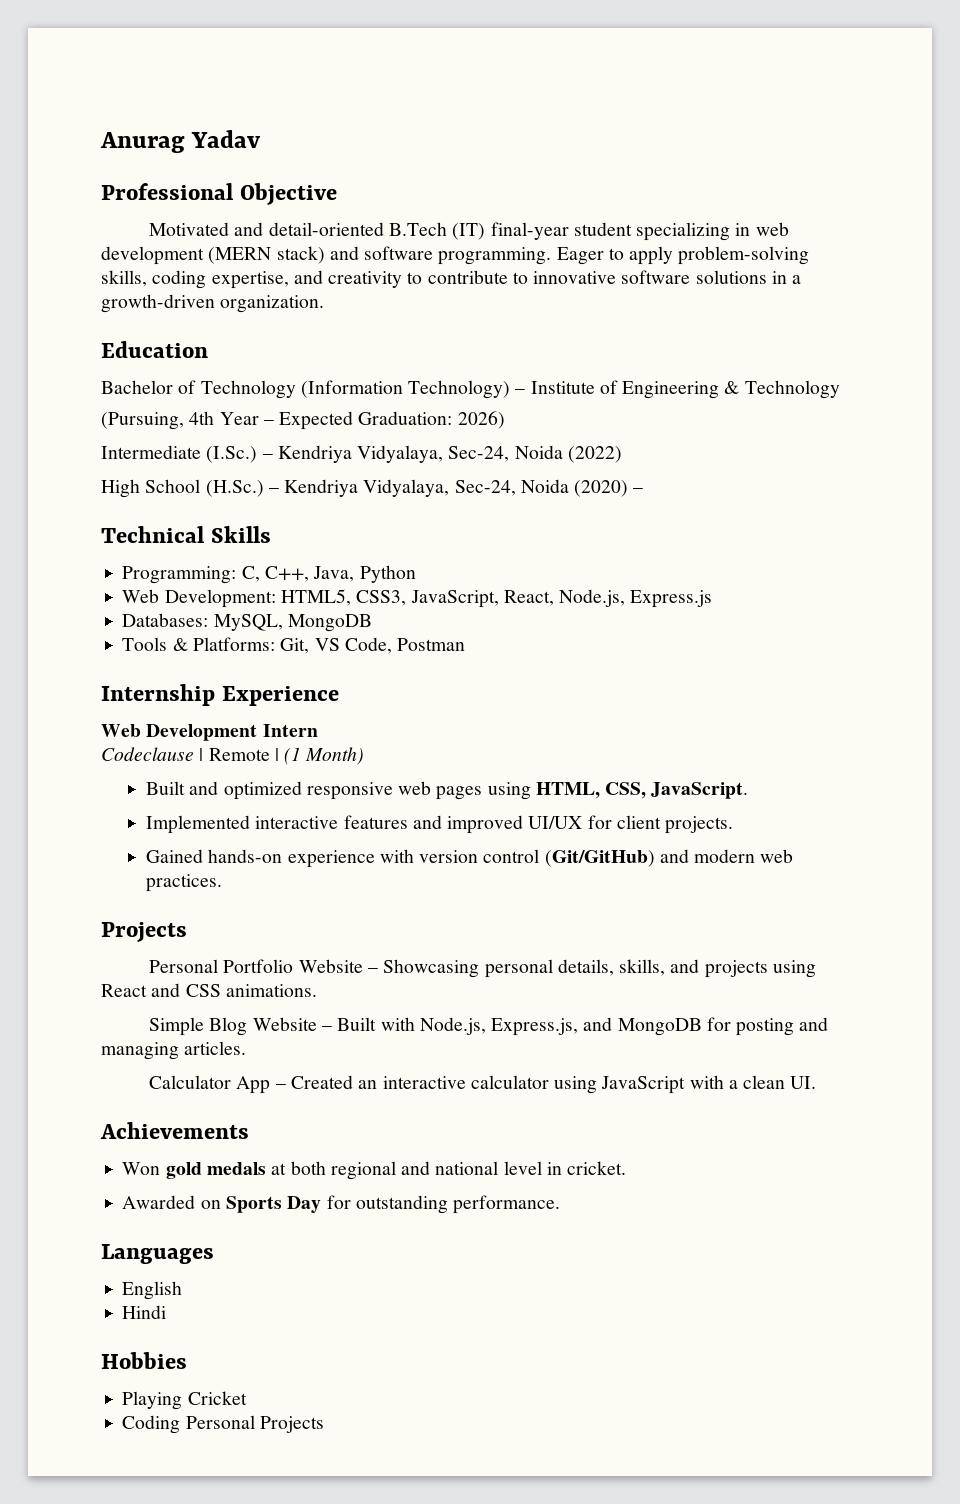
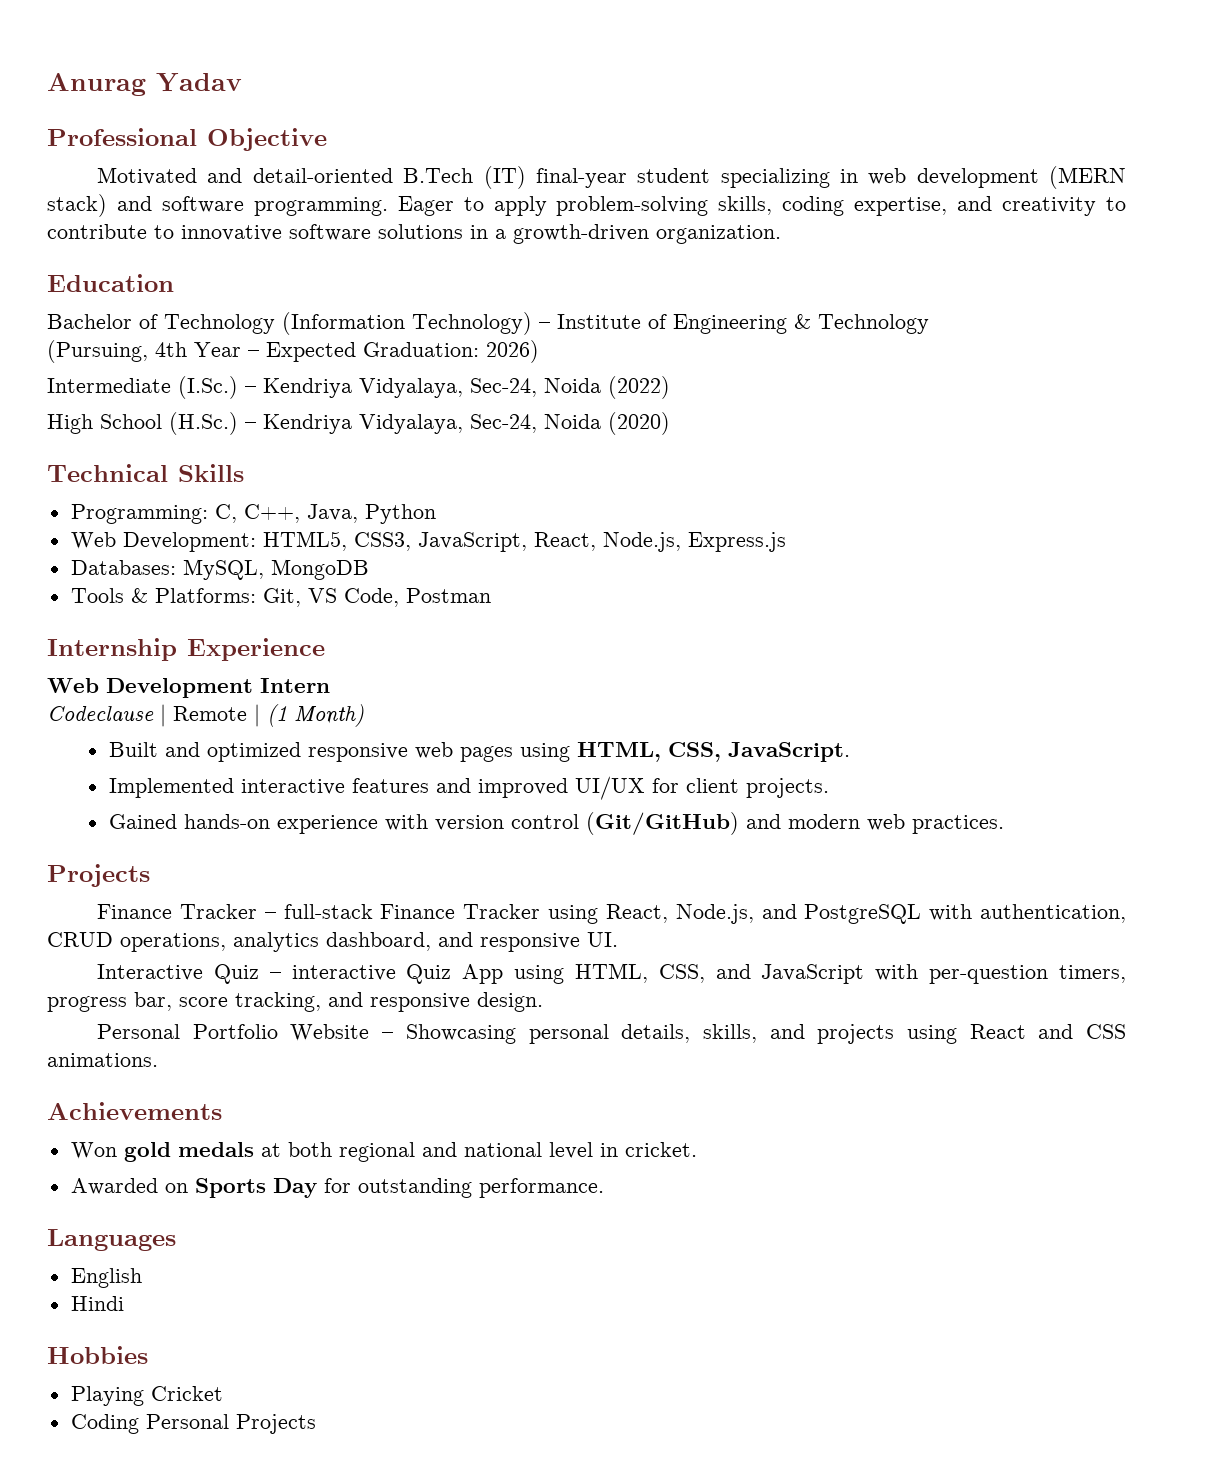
[633,488,644,493] – -> (670, 423) none
(187, 932) none -> [97,904,1127,924] [47,932,618,952] [97,963,1126,984] [47,992,543,1012] // Finance Tracker – full-stack Finance Tracker using React, Node.js, and PostgreSQL with authentication, CRUD operations, analytics dashboard, and responsive UI. // Interactive Quiz – interactive Quiz App using HTML, CSS, and JavaScript with per-question timers, progress bar, score tracking, and responsive design.
[149,1017,829,1036] [101,1041,247,1060] [149,1075,817,1094] // Simple Blog Website – Built with Node.js, Express.js, and MongoDB for posting and managing articles. // Calculator App – Created an interactive calculator using JavaScript with a clean UI. -> (158, 1060) none

